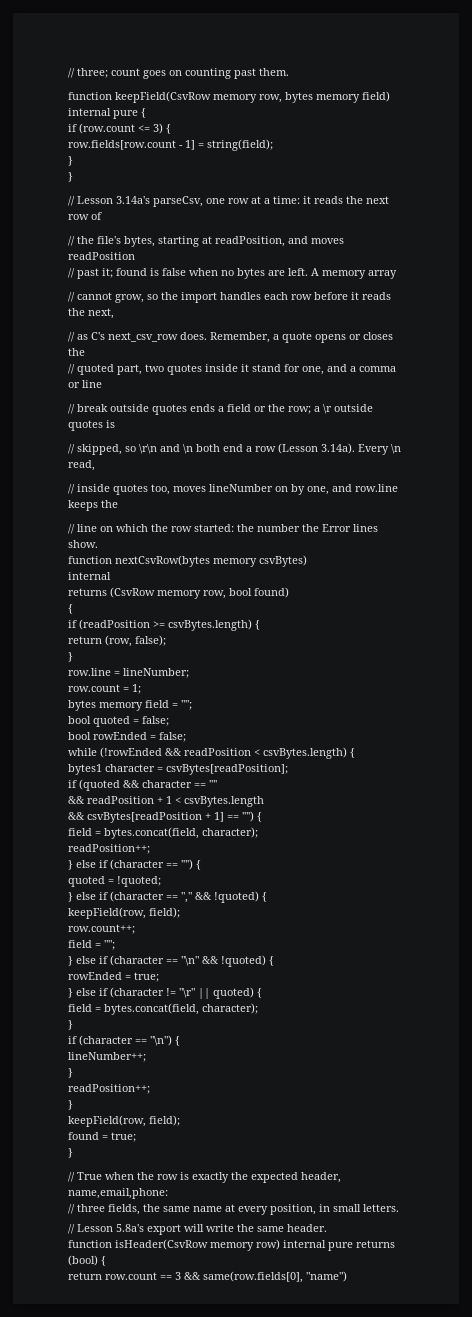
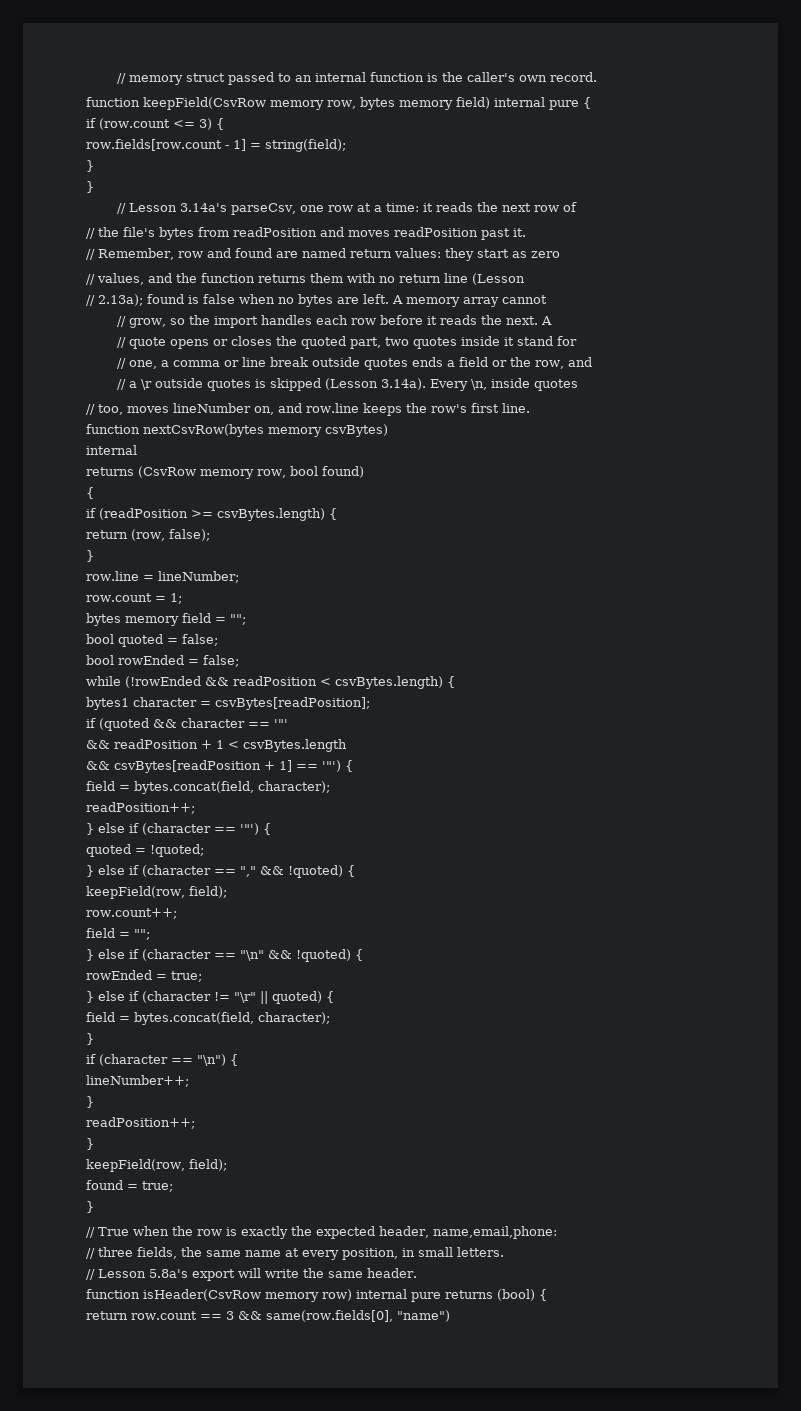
[68,68,289,79] // three; count goes on counting past them. -> [117,72,598,85] // memory struct passed to an internal function is the caller's own record.
[124,236,285,247] bytes, starting at readPosition, -> [159,227,317,240] bytes from readPosition
[68,268,113,279] // // past it; -> [481,228,526,240] [86,248,560,261] [86,273,525,285] [86,294,143,306] past it. // // Remember, row and found are named return values: they start as zero // // values, and the function returns them with no return line (Lesson // // 2.13a);
[68,292,112,302] // // cannot -> [502,295,547,304] [117,316,127,327] cannot // //
[88,308,114,319] [68,332,279,343] next, // // as C's next_csv_row does. Remember, a -> [506,316,553,325] [117,337,127,348] next. A // //
[68,364,75,374] // // -> (298, 341) none
[302,364,347,375] one, and -> [117,358,158,369] // // one,
[68,404,75,414] // // -> (267, 362) none
[288,406,311,414] row; -> [535,357,593,369] [117,379,127,390] row, and // //
[68,443,401,455] [68,460,95,471] [68,484,148,495] // // skipped, so \r\n and \n both end a row (Lesson 3.14a). Every \n read, // // inside quotes -> [270,378,579,391] [86,404,95,415] skipped (Lesson 3.14a). Every \n, inside quotes // //
[275,484,329,495] on by one, -> [254,406,274,415] on,
[68,524,378,534] [68,540,98,548] // // line on which the row started: the number the Error lines show. -> [430,403,530,413] row's first line.

